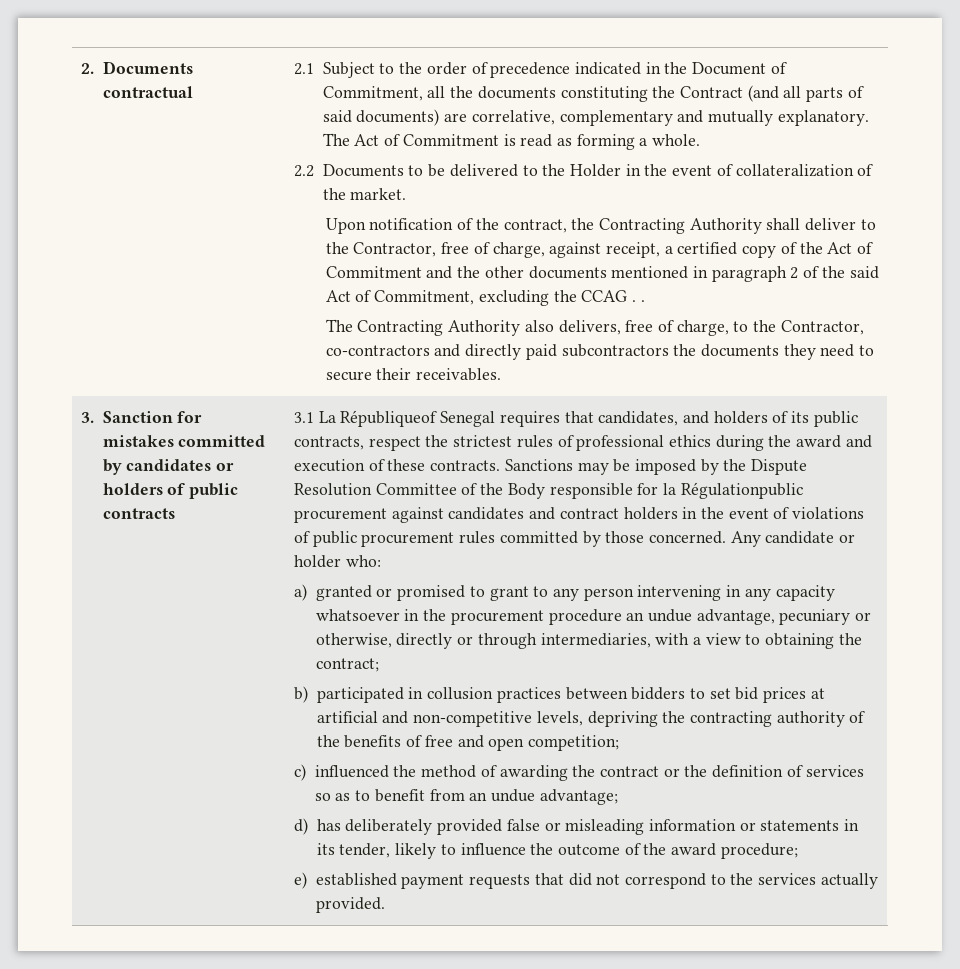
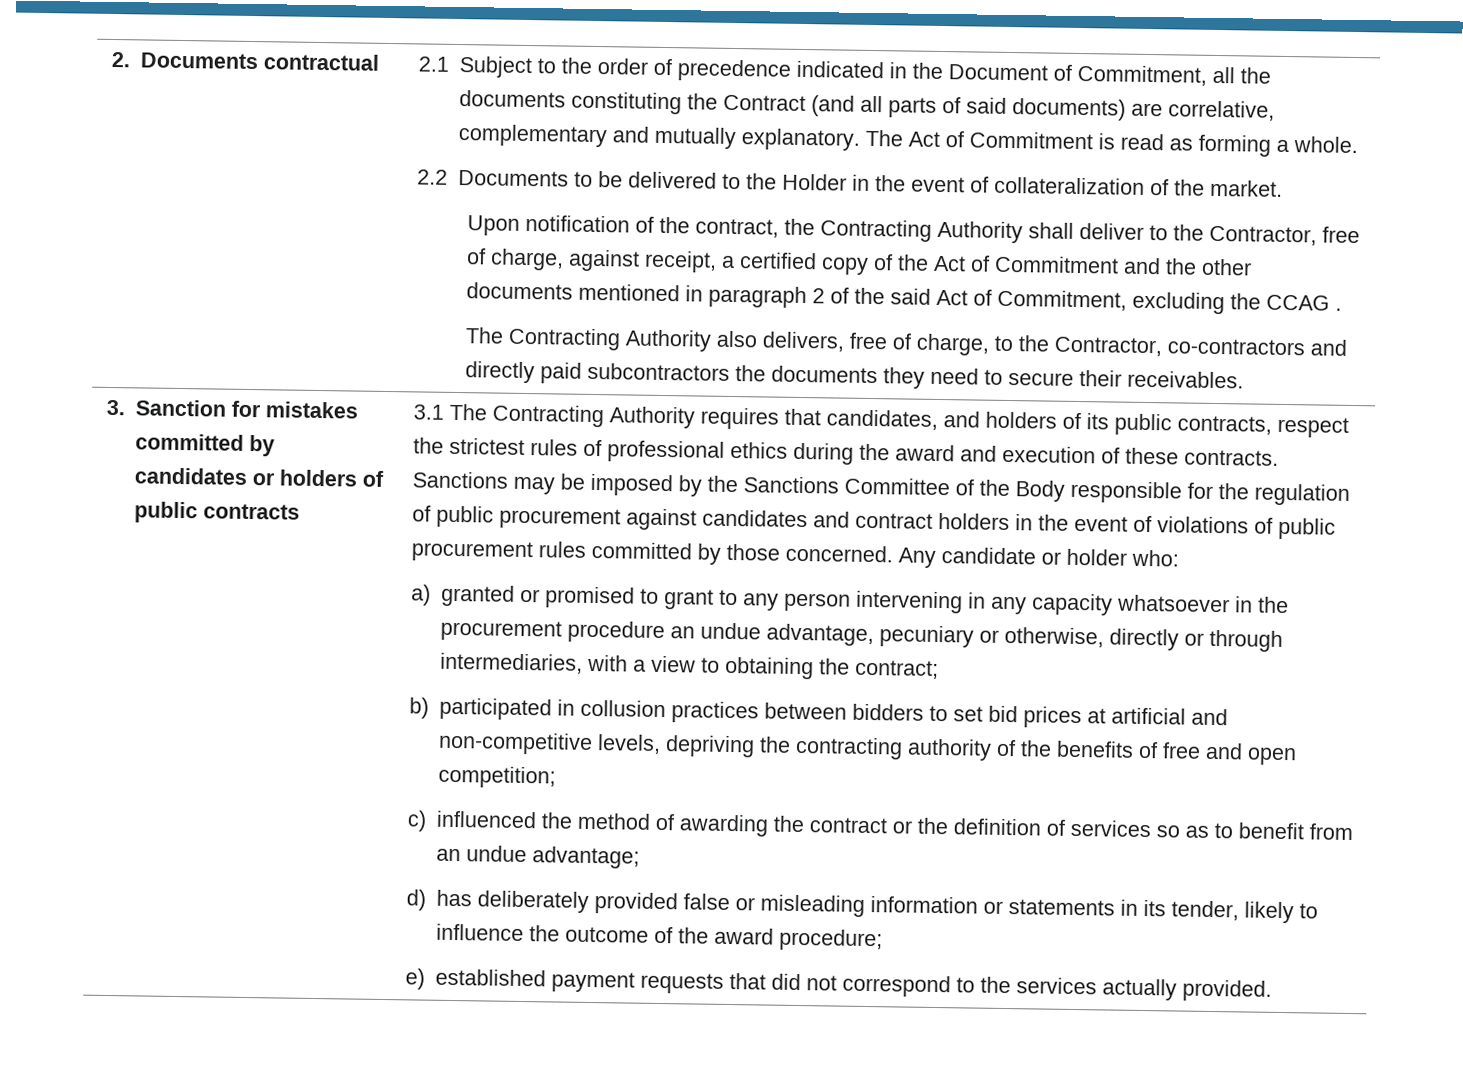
[640,300,645,302] . -> (1342, 309) none
[318,410,496,427] La Républiqueof Senegal -> [448,403,695,429] The Contracting Authority
[751,459,808,475] [293,483,372,496] Dispute Resolution -> [742,476,839,494] Sanctions
[663,482,803,499] la Régulationpublic -> [1217,483,1350,506] [411,505,494,528] the regulation of public

